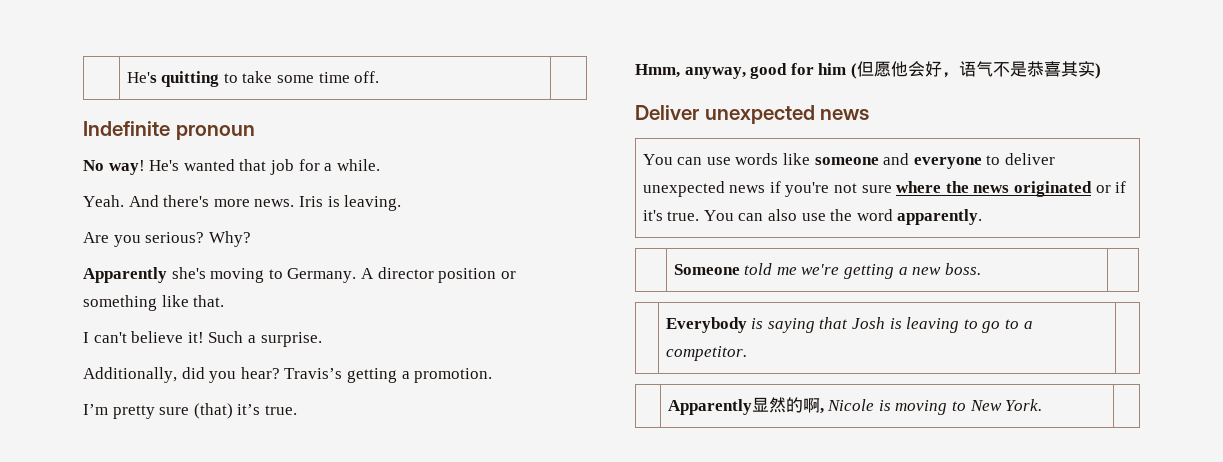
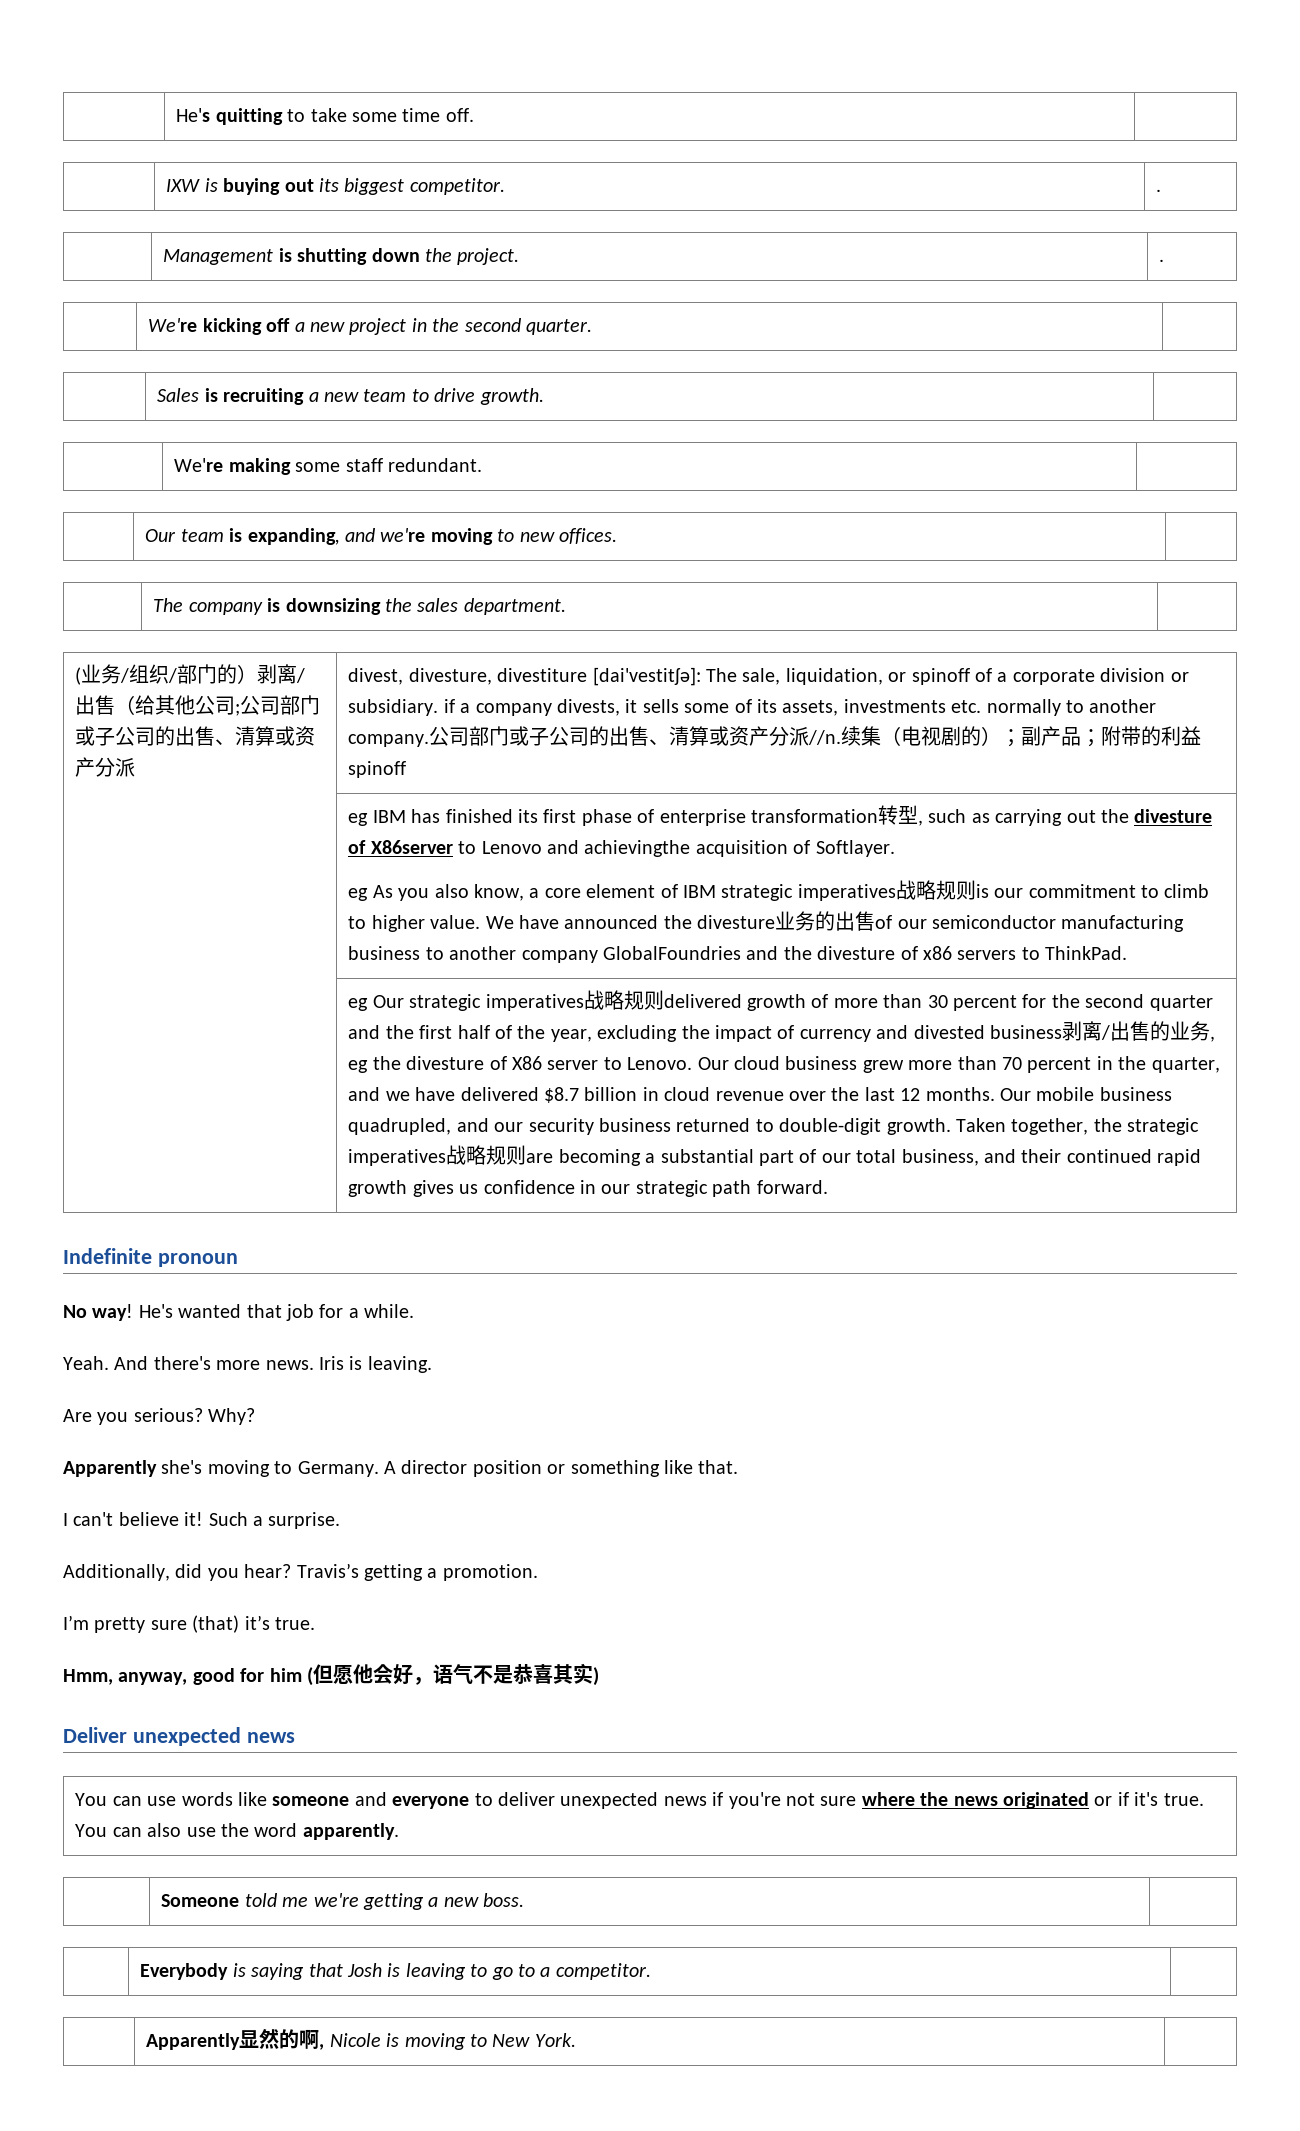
(380, 77) none -> [166,178,505,195] [1156,189,1162,192] [163,248,520,265] [1159,259,1165,262] [148,318,592,335] [157,388,544,405] [174,458,482,475] [145,528,617,545] [153,598,566,615] [75,664,306,685] [75,695,321,716] [75,726,316,746] [75,757,136,777] [348,667,1189,686] [348,699,1157,716] [348,726,1202,747] [348,761,407,778] [348,805,1213,826] [348,840,895,857] [348,880,1210,901] [348,911,1185,932] [348,946,1128,963] [348,990,1213,1011] [348,1021,1215,1042] [348,1056,1220,1073] [348,1087,1172,1103] [348,1118,1200,1135] [348,1145,1202,1166] [348,1180,828,1197] // | IXW is buying out its biggest competitor. | . // | Management is shutting down the project. | . // | We're kicking off a new project in the second quarter. | // | Sales is recruiting a new team to drive growth. | // | We're making some staff redundant. | // | Our team is expanding, and we're moving to new offices. | // | The company is downsizing the sales department. | // (业务/组织/部门的）剥离/出售（给其他公司;公司部门或子公司的出售、清算或资产分派 | divest, divesture, divestiture [dai'vestitʃə]: The sale, liquidation, or spinoff of a corporate division or subsidiary. if a company divests, it sells some of its assets, investments etc. normally to another company.公司部门或子公司的出售、清算或资产分派//n.续集（电视剧的）；副产品；附带的利益spinoff // | eg IBM has finished its first phase of enterprise transformation转型, such as carrying out the divesture of X86server to Lenovo and achievingthe acquisition of Softlayer. // eg As you also know, a core element of IBM strategic imperatives战略规则is our commitment to climb to higher value. We have announced the divesture业务的出售of our semiconductor manufacturing business to another company GlobalFoundries and the divesture of x86 servers to ThinkPad. // | eg Our strategic imperatives战略规则delivered growth of more than 30 percent for the second quarter and the first half of the year, excluding the impact of currency and divested business剥离/出售的业务, eg the divesture of X86 server to Lenovo. Our cloud business grew more than 70 percent in the quarter, and we have delivered $8.7 billion in cloud revenue over the last 12 months. Our mobile business quadrupled, and our security business returned to double-digit growth. Taken together, the strategic imperatives战略规则are becoming a substantial part of our total business, and their continued rapid growth gives us confidence in our strategic path forward.

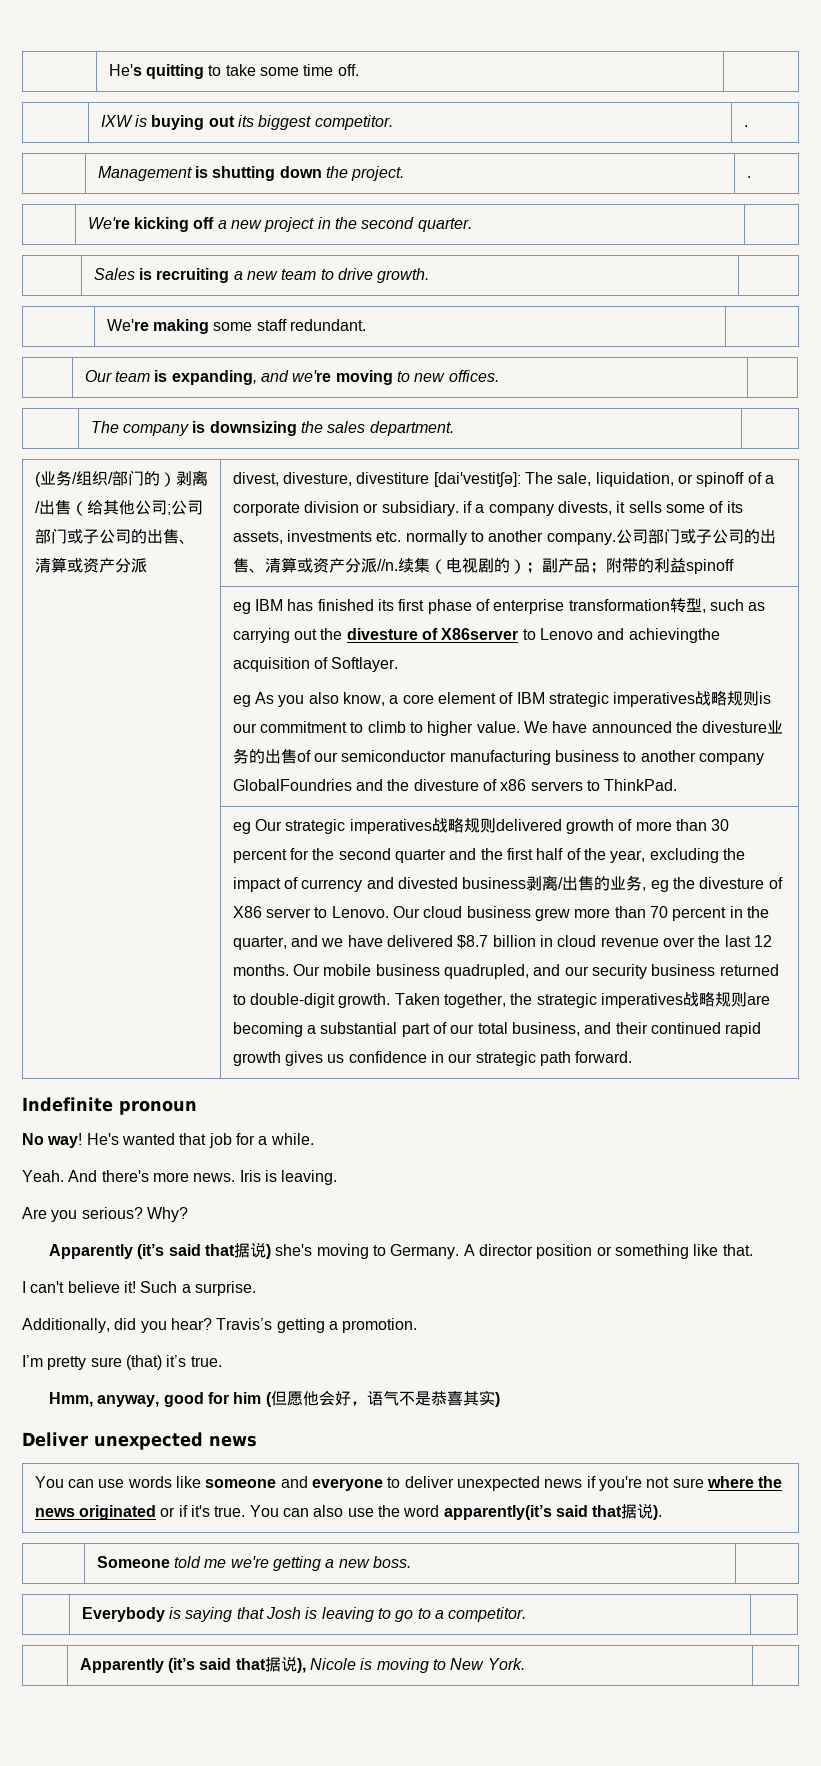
(157, 1468) none -> [137,1242,272,1259] (it’s said that据说)
[302,1823,399,1840] apparently. -> [443,1503,663,1520] apparently(it’s said that据说).
[239,2028,325,2050] 显然的啊, -> [168,1656,306,1673] (it’s said that据说),

